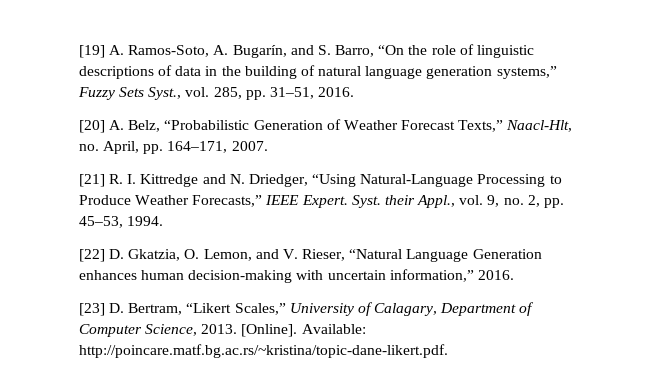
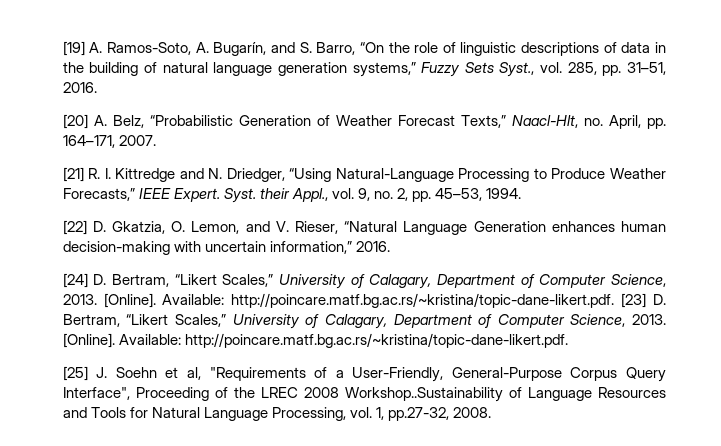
(514, 275) none -> [62,273,667,289] [62,293,615,308] [24] D. Bertram, “Likert Scales,” University of Calagary, Department of Computer Science, 2013. [Online]. Available: http://poincare.matf.bg.ac.rs/~kristina/topic-dane-likert.pdf.
(448, 351) none -> [62,366,666,382] [62,387,666,402] [62,407,492,421] // [25] J. Soehn et al, "Requirements of a User-Friendly, General-Purpose Corpus Query Interface", Proceeding of the LREC 2008 Workshop..Sustainability of Language Resources and Tools for Natural Language Processing, vol. 1, pp.27-32, 2008.

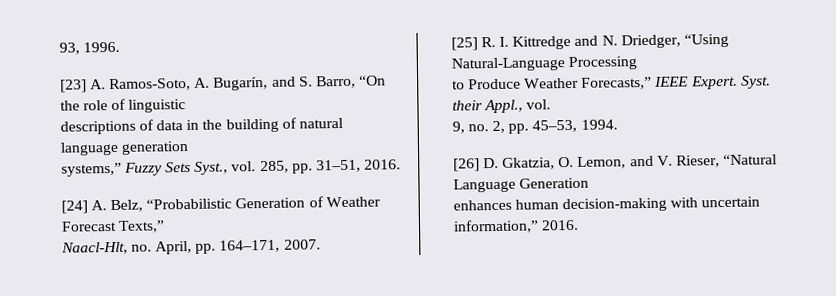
[62,41,85,56] [19] -> [58,41,120,55] [59,79,87,93] 93, 1996. // [23]
(517, 49) none -> (187, 106) //
(347, 69) none -> (189, 148) //
[62,114,88,129] [20] -> [60,200,88,214] [24]
(506, 121) none -> (165, 226) //
[62,167,84,182] [21] -> [450,37,478,51] [25]
(530, 175) none -> (637, 63) //
(355, 193) none -> (552, 104) //
[62,220,87,235] [22] -> [452,158,480,172] [26]
(546, 226) none -> (589, 183) //
[62,273,667,289] [62,293,666,308] [62,314,666,329] [62,333,568,348] [62,366,666,382] [62,387,666,402] [62,407,492,421] // [24] D. Bertram, “Likert Scales,” University of Calagary, Department of Computer Science, 2013. [Online]. Available: http://poincare.matf.bg.ac.rs/~kristina/topic-dane-likert.pdf. [23] D. Bertram, “Likert Scales,” University of Calagary, Department of Computer Science, 2013. [Online]. Available: http://poincare.matf.bg.ac.rs/~kristina/topic-dane-likert.pdf. // [25] J. Soehn et al, "Requirements of a User-Friendly, General-Purpose Corpus Query Interface", Proceeding of the LREC 2008 Workshop..Sustainability of Language Resources and Tools for Natural Language Processing, vol. 1, pp.27-32, 2008. -> (579, 225) none

